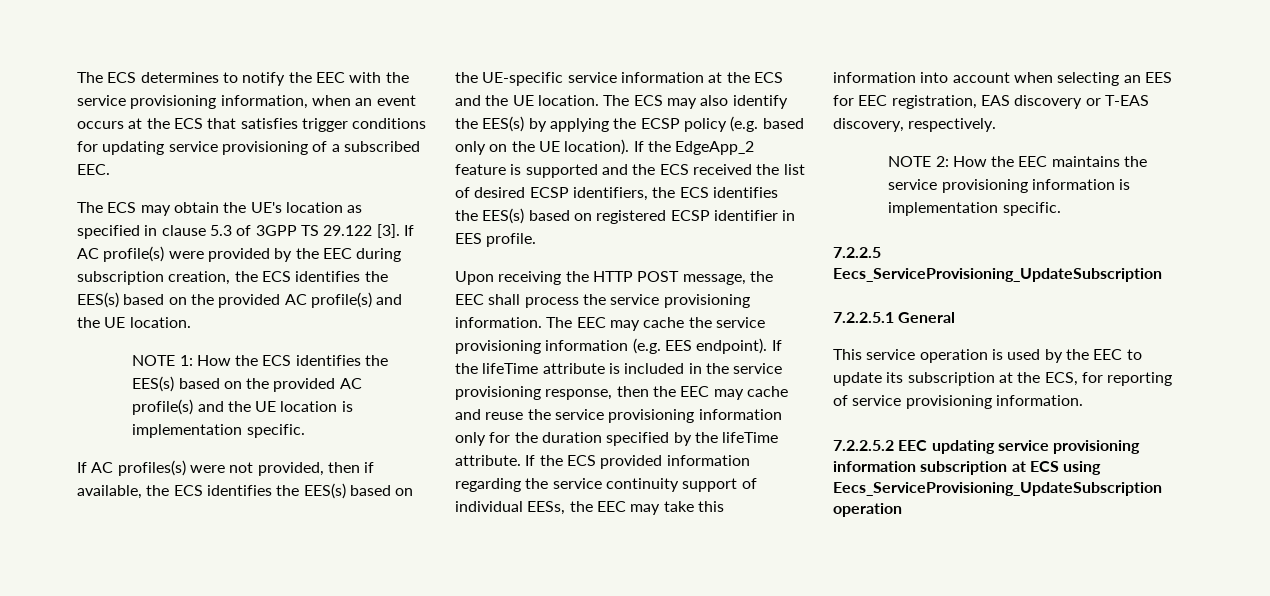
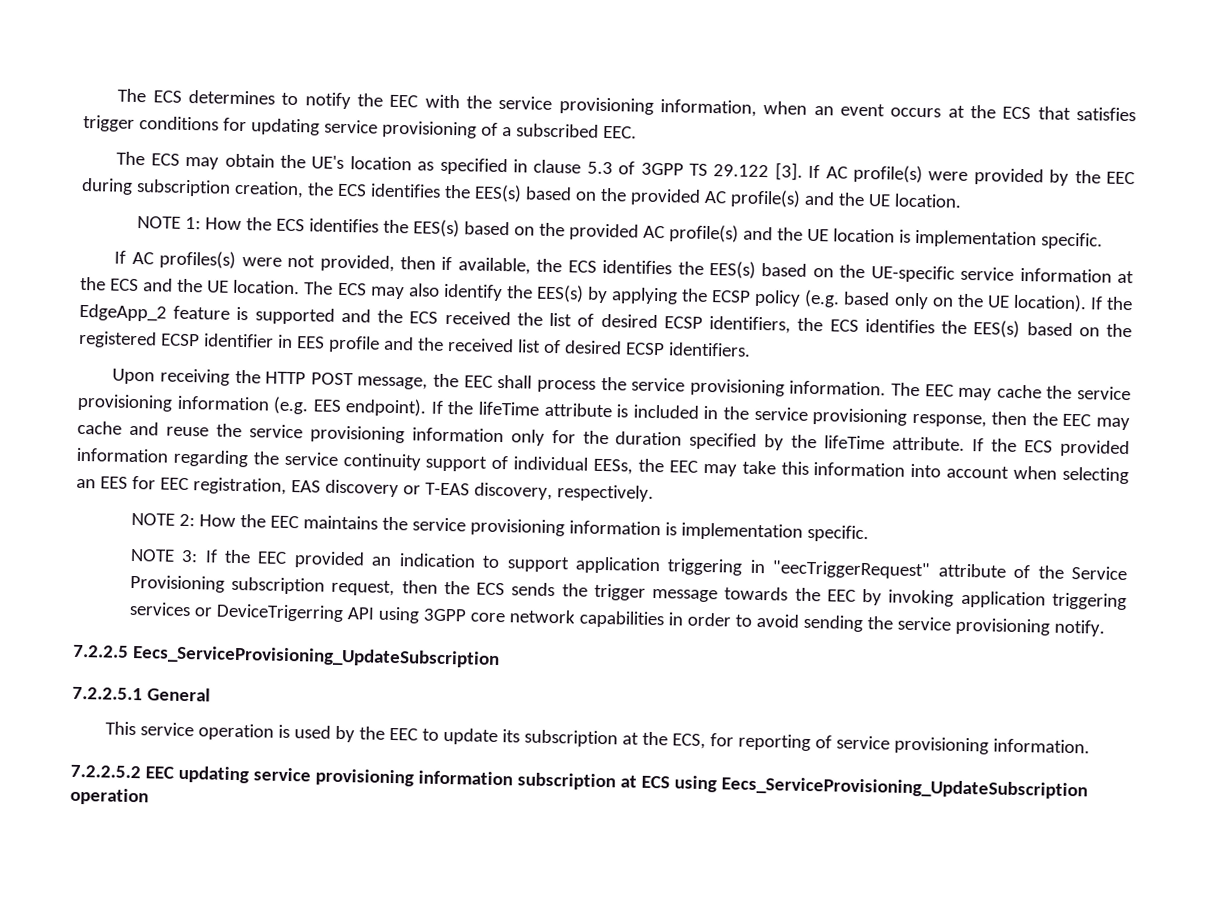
(592, 217) none -> [1105,323,1132,338] the
[486,233,537,247] profile. -> [327,335,751,357] profile and the received list of desired ECSP identifiers.
(1061, 209) none -> [129,548,1127,581] [129,574,1127,611] [128,601,1105,637] // NOTE 3: If the EEC provided an indication to support application triggering in "eecTriggerRequest" attribute of the Service Provisioning subscription request, then the ECS sends the trigger message towards the EEC by invoking application triggering services or DeviceTrigerring API using 3GPP core network capabilities in order to avoid sending the service provisioning notify.

